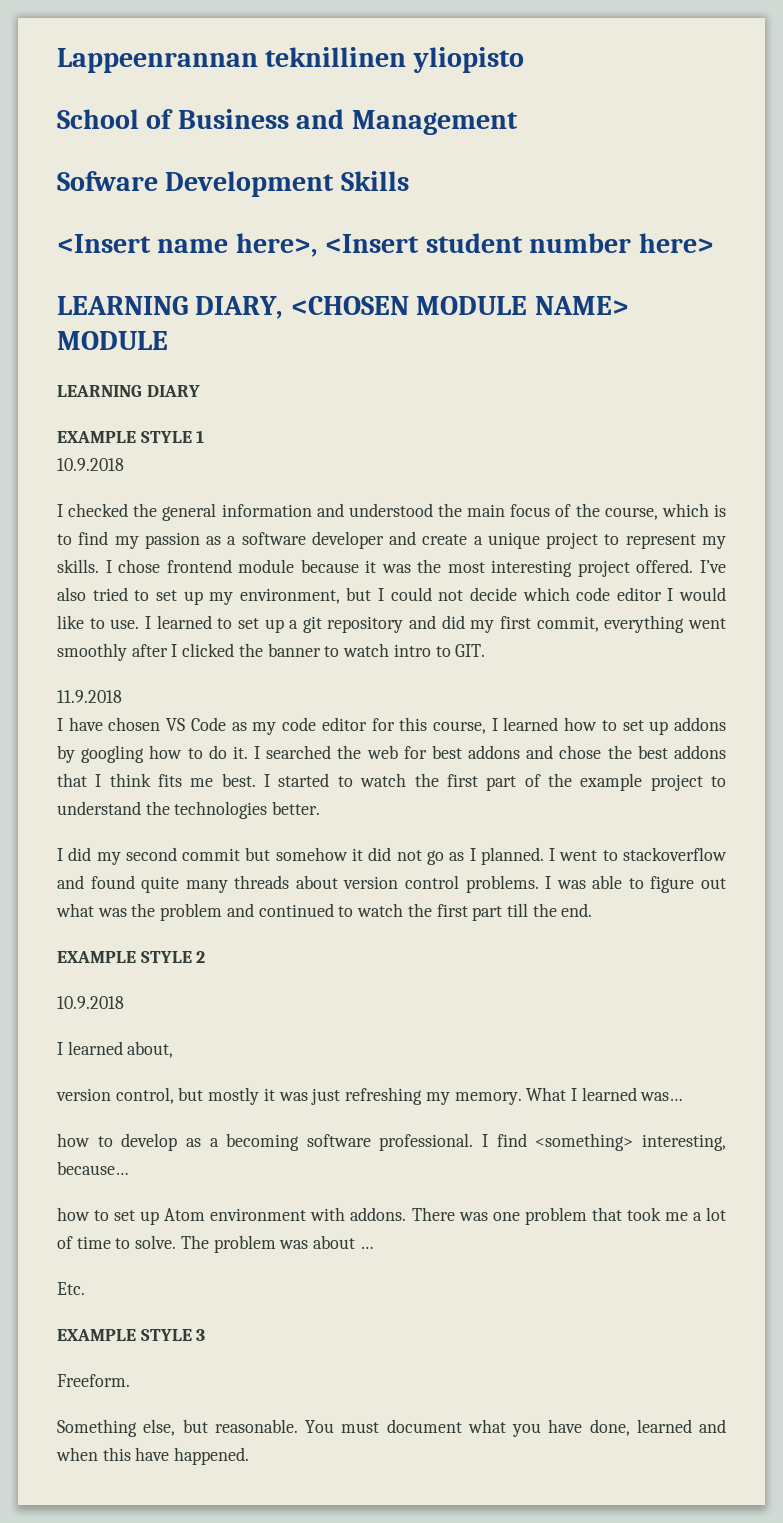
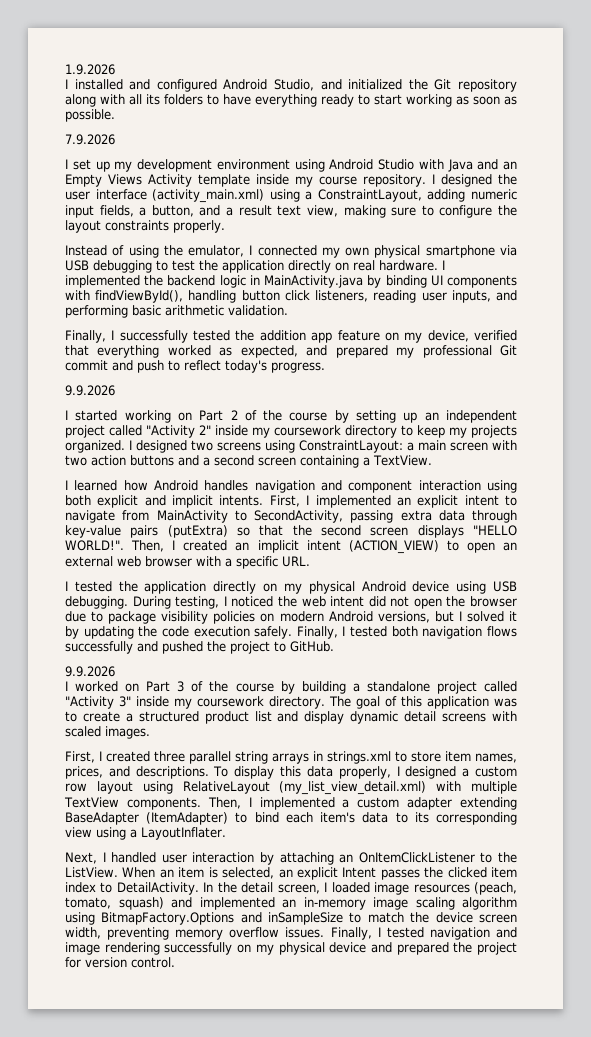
[57,47,524,73] [57,109,518,135] [57,171,409,197] [57,233,714,257] [57,296,629,319] [57,331,168,350] [57,385,200,397] [57,430,205,443] [57,458,124,471] [57,503,726,521] [57,531,726,549] [57,559,727,577] [57,587,726,605] [57,615,726,633] [57,643,486,661] [57,690,122,703] [57,717,726,735] [57,745,726,763] [57,773,727,791] [57,801,321,819] [57,847,727,865] [57,875,726,893] [56,903,593,921] [57,951,206,963] [57,996,124,1009] [57,1041,174,1058] [56,1087,684,1105] [57,1133,726,1151] [57,1161,129,1175] [57,1207,726,1225] [57,1235,374,1253] [57,1282,85,1295] [57,1329,206,1341] [57,1374,130,1387] [57,1419,726,1437] [56,1447,250,1465] Lappeenrannan teknillinen yliopisto // School of Business and Management // Sofware Development Skills // <Insert name here>, <Insert student number here> // LEARNING DIARY, <CHOSEN MODULE NAME> MODULE // LEARNING DIARY // EXAMPLE STYLE 1 // 10.9.2018 // I checked the general information and understood the main focus of the course, which is to find my passion as a software developer and create a unique project to represent my skills. I chose frontend module because it was the most interesting project offered. I’ve also tried to set up my environment, but I could not decide which code editor I would like to use. I learned to set up a git repository and did my first commit, everything went smoothly after I clicked the banner to watch intro to GIT. // 11.9.2018 // I have chosen VS Code as my code editor for this course, I learned how to set up addons by googling how to do it. I searched the web for best addons and chose the best addons that I think fits me best. I started to watch the first part of the example project to understand the technologies better. // I did my second commit but somehow it did not go as I planned. I went to stackoverflow and found quite many threads about version control problems. I was able to figure out what was the problem and continued to watch the first part till the end. // EXAMPLE STYLE 2 // 10.9.2018 // I learned about, // version control, but mostly it was just refreshing my memory. What I learned was… // how to develop as a becoming software professional. I find <something> interesting, because… // how to set up Atom environment with addons. There was one problem that took me a lot of time to solve. The problem was about … // Etc. // EXAMPLE STYLE 3 // Freeform. // Something else, but reasonable. You must document what you have done, learned and when this have happened. -> [65,64,115,75] [65,79,518,92] [65,94,517,107] [65,109,115,122] [65,134,115,145] [65,159,517,172] [65,174,517,187] [65,189,517,203] [65,205,518,218] [65,220,225,233] [65,245,517,258] [65,260,445,273] [65,275,517,288] [65,290,517,303] [65,305,288,318] [65,330,518,343] [65,345,518,358] [65,360,325,373] [65,385,115,396] [65,410,518,423] [65,425,517,438] [65,440,517,453] [65,455,432,468] [65,480,517,493] [65,495,517,508] [65,510,517,523] [65,525,517,538] [65,540,517,554] [65,556,310,569] [65,581,517,594] [65,596,517,609] [65,611,517,624] [65,626,517,639] [65,641,334,654] [65,666,115,677] [65,681,517,694] [65,696,517,709] [65,711,518,724] [65,726,150,739] [65,751,517,764] [65,766,517,779] [65,781,517,795] [64,797,517,810] [65,812,517,825] [65,827,226,840] [65,852,517,865] [65,867,517,880] [65,882,518,895] [65,897,517,910] [65,912,517,925] [65,927,517,940] [65,942,517,955] [65,957,175,968] 1.9.2026 // I installed and configured Android Studio, and initialized the Git repository along with all its folders to have everything ready to start working as soon as possible. // 7.9.2026 // I set up my development environment using Android Studio with Java and an Empty Views Activity template inside my course repository. I designed the user interface (activity_main.xml) using a ConstraintLayout, adding numeric input fields, a button, and a result text view, making sure to configure the layout constraints properly. // Instead of using the emulator, I connected my own physical smartphone via USB debugging to test the application directly on real hardware. I implemented the backend logic in MainActivity.java by binding UI components with findViewById(), handling button click listeners, reading user inputs, and performing basic arithmetic validation. // Finally, I successfully tested the addition app feature on my device, verified that everything worked as expected, and prepared my professional Git commit and push to reflect today's progress. // 9.9.2026 // I started working on Part 2 of the course by setting up an independent project called "Activity 2" inside my coursework directory to keep my projects organized. I designed two screens using ConstraintLayout: a main screen with two action buttons and a second screen containing a TextView. // I learned how Android handles navigation and component interaction using both explicit and implicit intents. First, I implemented an explicit intent to navigate from MainActivity to SecondActivity, passing extra data through key-value pairs (putExtra) so that the second screen displays "HELLO WORLD!". Then, I created an implicit intent (ACTION_VIEW) to open an external web browser with a specific URL. // I tested the application directly on my physical Android device using USB debugging. During testing, I noticed the web intent did not open the browser due to package visibility policies on modern Android versions, but I solved it by updating the code execution safely. Finally, I tested both navigation flows successfully and pushed the project to GitHub. // 9.9.2026 // I worked on Part 3 of the course by building a standalone project called "Activity 3" inside my coursework directory. The goal of this application was to create a structured product list and display dynamic detail screens with scaled images. // First, I created three parallel string arrays in strings.xml to store item names, prices, and descriptions. To display this data properly, I designed a custom row layout using RelativeLayout (my_list_view_detail.xml) with multiple TextView components. Then, I implemented a custom adapter extending BaseAdapter (ItemAdapter) to bind each item's data to its corresponding view using a LayoutInflater. // Next, I handled user interaction by attaching an OnItemClickListener to the ListView. When an item is selected, an explicit Intent passes the clicked item index to DetailActivity. In the detail screen, I loaded image resources (peach, tomato, squash) and implemented an in-memory image scaling algorithm using BitmapFactory.Options and inSampleSize to match the device screen width, preventing memory overflow issues. Finally, I tested navigation and image rendering successfully on my physical device and prepared the project for version control.

